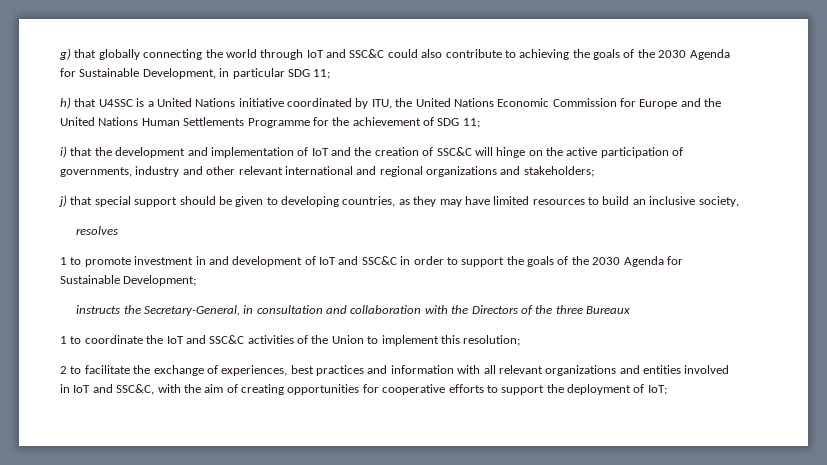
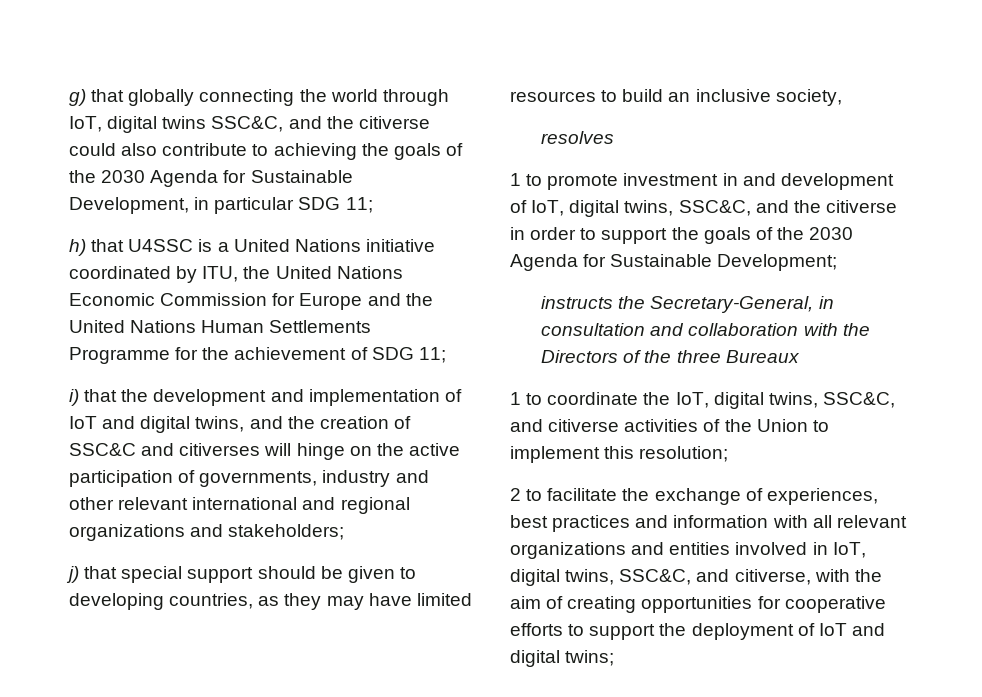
[306,49,385,58] IoT and SSC&C -> [69,116,430,133] IoT, digital twins SSC&C, and the citiverse
(351, 151) none -> [140,416,283,433] digital twins, and
(472, 151) none -> [141,443,261,456] and citiverses
[319,256,397,265] IoT and SSC&C -> [531,200,897,217] IoT, digital twins, SSC&C, and the citiverse
[166,335,245,344] IoT and SSC&C -> [675,392,895,409] [510,419,620,432] IoT, digital twins, SSC&C, and citiverse
[73,384,155,395] IoT and SSC&C, -> [832,542,866,558] [510,569,811,586] IoT, digital twins, SSC&C, and citiverse,
[647,385,667,395] IoT; -> [818,623,885,636] [510,650,615,667] IoT and digital twins;

